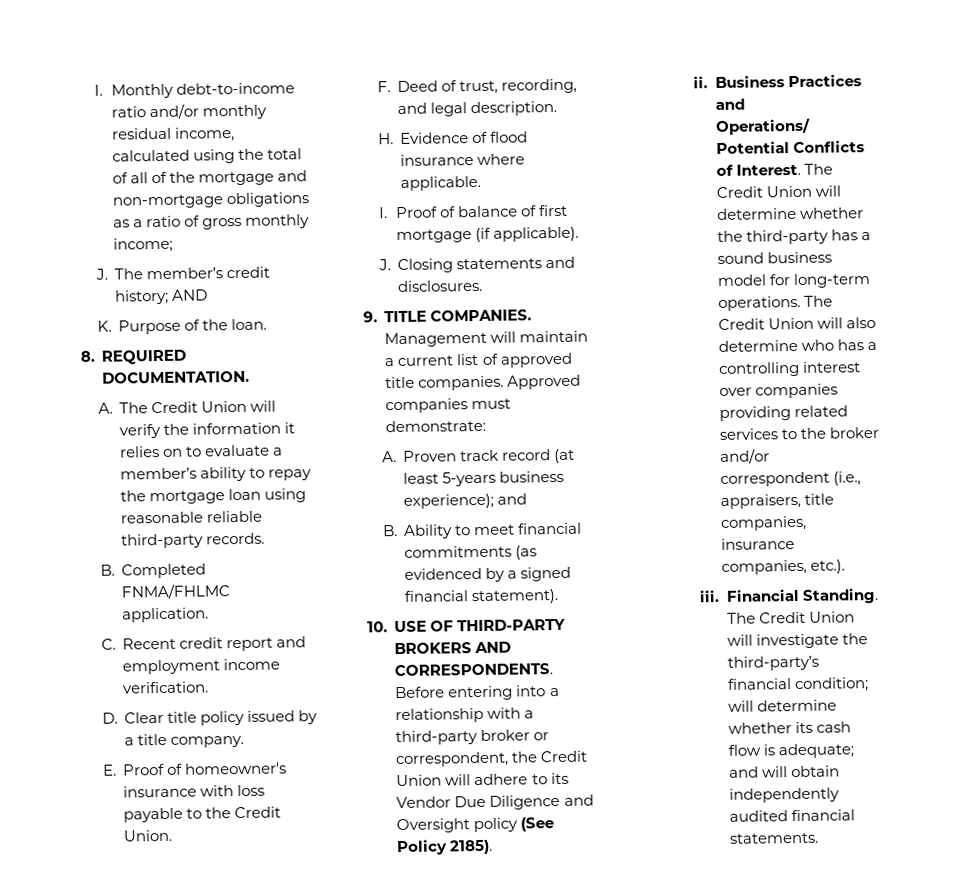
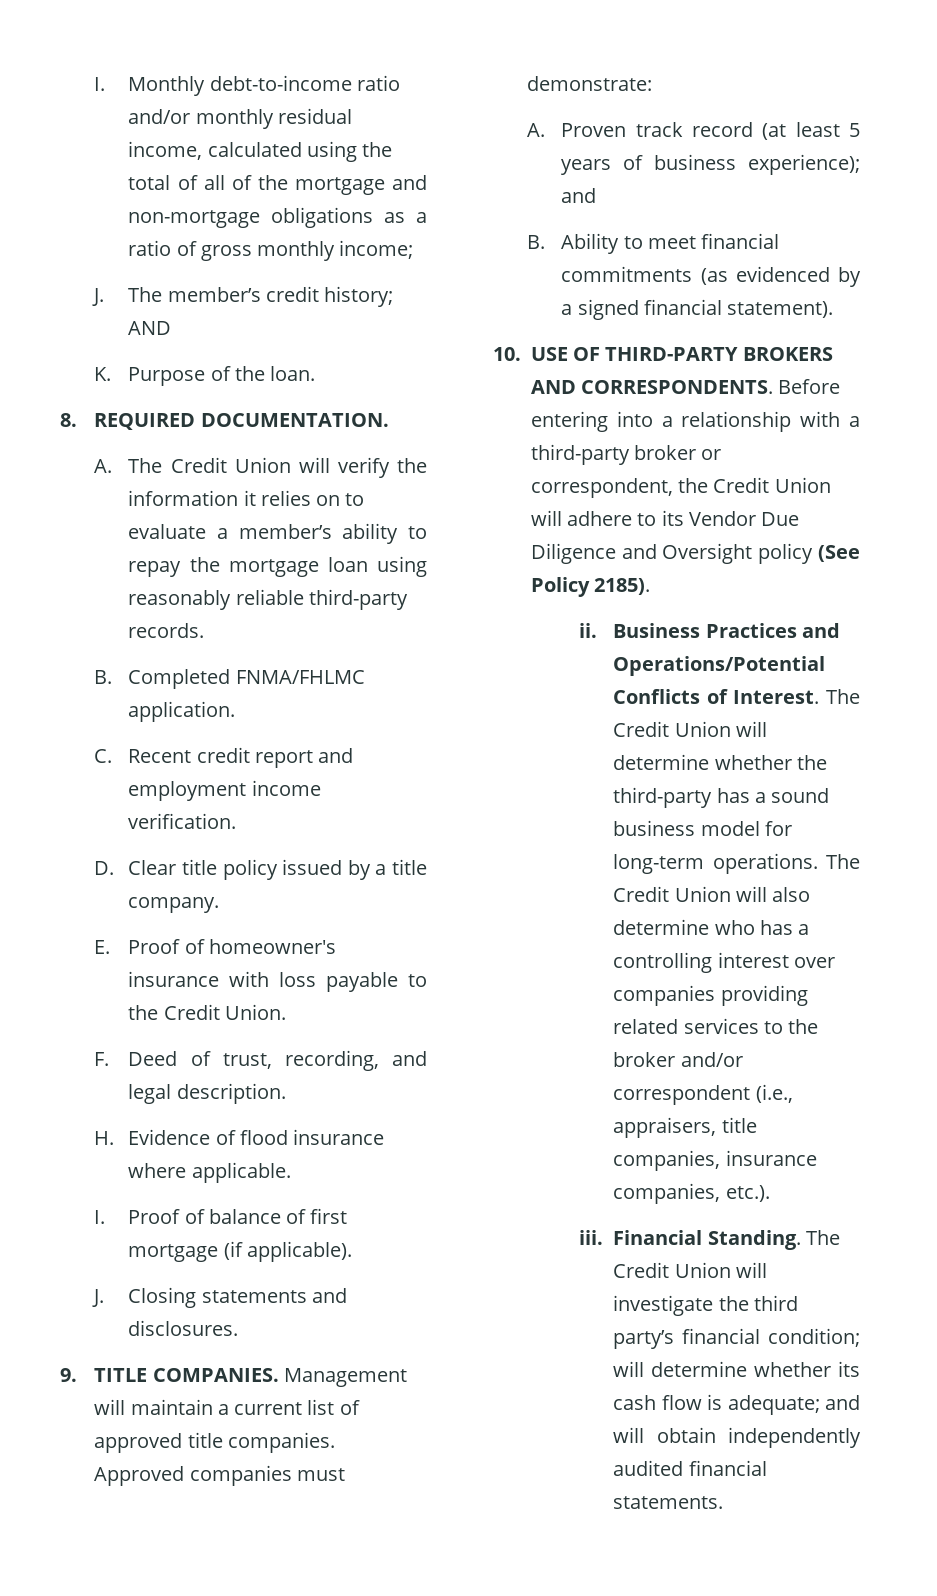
[120,511,204,524] reasonable -> [128,590,232,610] reasonably
[442,471,497,487] 5-years -> [849,123,860,137] [561,155,644,175] 5 years of
[726,655,819,671] third-party’s -> [753,1295,798,1311] [613,1330,675,1349] third party’s

